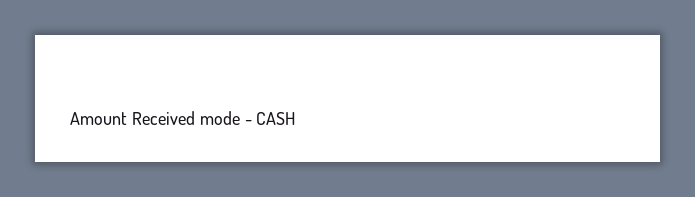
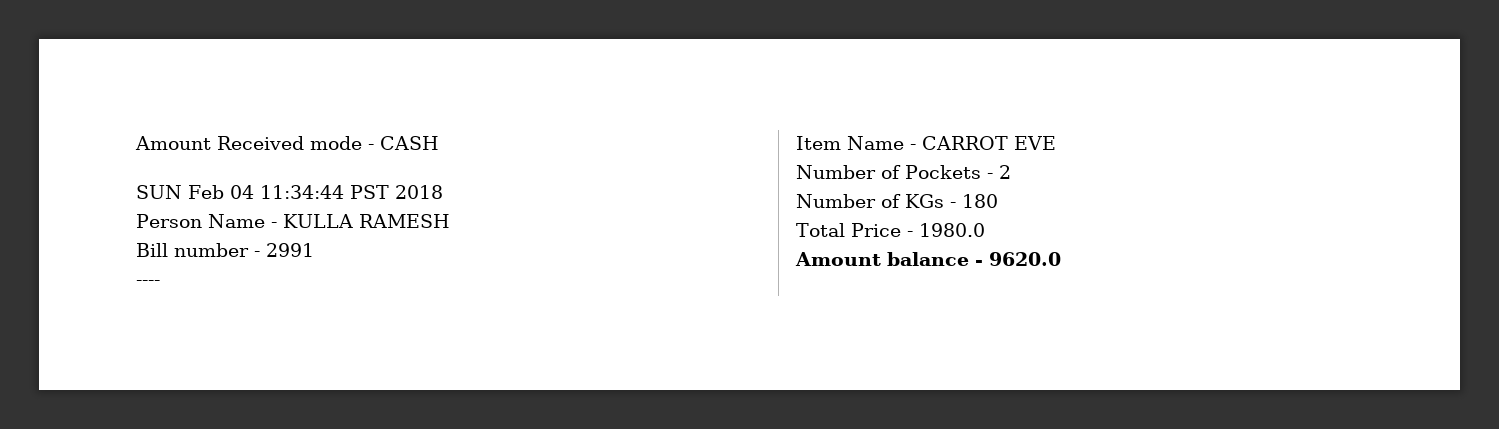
(296, 118) none -> [136,185,443,199] [136,214,450,228] [136,243,314,257] [136,280,160,286] [796,136,1056,150] [796,165,1011,179] [796,194,998,208] [796,223,985,237] [795,252,1061,266] // SUN Feb 04 11:34:44 PST 2018 // Person Name - KULLA RAMESH // Bill number - 2991 // ---- // Item Name - CARROT EVE // Number of Pockets - 2 // Number of KGs - 180 // Total Price - 1980.0 // Amount balance - 9620.0

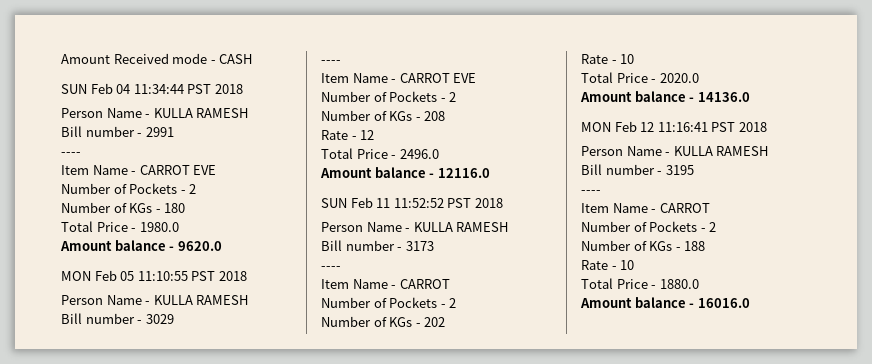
(1061, 259) none -> [61,270,247,281] [61,295,249,305] [61,313,174,324] [321,60,341,64] [321,73,477,83] [321,91,457,102] [321,110,446,121] [321,130,375,140] [321,148,439,159] [320,167,490,178] [321,197,503,208] [321,222,509,232] [321,240,434,251] [321,266,341,270] [321,279,450,289] [321,297,457,308] [321,316,446,327] [581,54,635,64] [581,72,699,83] [580,91,750,102] [581,121,767,132] [581,146,769,156] [581,164,694,175] [581,190,601,194] [581,203,710,213] [581,221,717,232] [581,240,706,251] [581,260,635,270] [581,278,699,289] [580,297,750,308] // MON Feb 05 11:10:55 PST 2018 // Person Name - KULLA RAMESH // Bill number - 3029 // ---- // Item Name - CARROT EVE // Number of Pockets - 2 // Number of KGs - 208 // Rate - 12 // Total Price - 2496.0 // Amount balance - 12116.0 // SUN Feb 11 11:52:52 PST 2018 // Person Name - KULLA RAMESH // Bill number - 3173 // ---- // Item Name - CARROT // Number of Pockets - 2 // Number of KGs - 202 // Rate - 10 // Total Price - 2020.0 // Amount balance - 14136.0 // MON Feb 12 11:16:41 PST 2018 // Person Name - KULLA RAMESH // Bill number - 3195 // ---- // Item Name - CARROT // Number of Pockets - 2 // Number of KGs - 188 // Rate - 10 // Total Price - 1880.0 // Amount balance - 16016.0

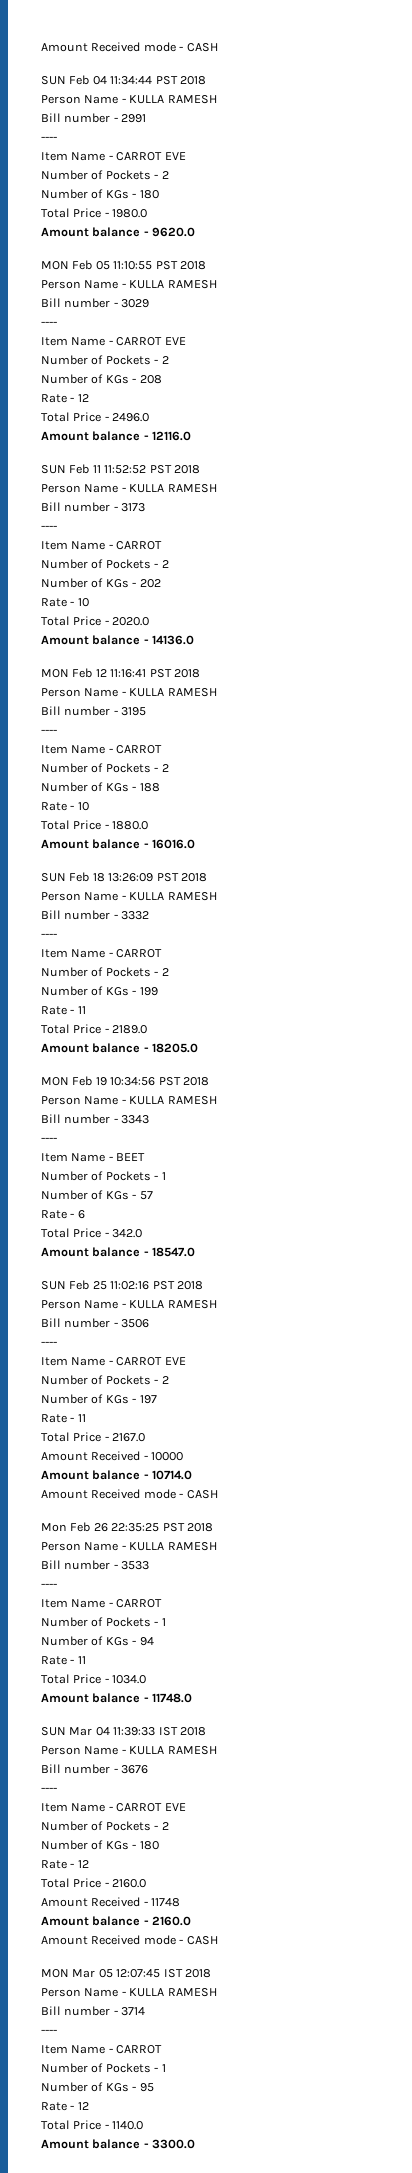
(750, 303) none -> [41,872,207,882] [41,892,217,901] [41,910,150,920] [41,933,57,938] [41,949,163,958] [41,967,169,977] [41,986,158,996] [41,1006,86,1015] [41,1024,148,1034] [41,1043,199,1053] [41,1076,209,1086] [41,1096,217,1105] [41,1114,150,1124] [41,1137,57,1142] [41,1153,146,1162] [41,1171,166,1181] [41,1190,153,1200] [41,1210,85,1219] [41,1228,143,1238] [41,1247,196,1257] [41,1280,203,1290] [41,1300,217,1309] [41,1318,150,1328] [41,1341,57,1346] [41,1357,186,1366] [41,1375,169,1385] [41,1394,157,1404] [41,1414,86,1423] [41,1432,146,1442] [41,1451,184,1461] [41,1470,193,1480] [41,1489,218,1499] [41,1522,213,1532] [41,1542,217,1551] [41,1560,150,1570] [41,1583,57,1588] [41,1599,163,1608] [41,1617,166,1627] [41,1636,154,1646] [41,1656,86,1665] [41,1674,147,1684] [41,1693,193,1703] [41,1727,206,1736] [41,1746,217,1755] [41,1764,149,1774] [41,1787,57,1792] [41,1803,186,1812] [41,1821,169,1831] [41,1840,159,1850] [41,1860,89,1869] [41,1878,147,1888] [41,1897,181,1907] [41,1916,192,1926] [41,1935,218,1945] [41,1969,211,1978] [41,1988,217,1997] [41,2006,146,2016] [41,2029,57,2034] [41,2045,163,2054] [41,2063,166,2073] [41,2082,154,2092] [41,2102,89,2111] [41,2120,144,2130] [41,2139,196,2149] // SUN Feb 18 13:26:09 PST 2018 // Person Name - KULLA RAMESH // Bill number - 3332 // ---- // Item Name - CARROT // Number of Pockets - 2 // Number of KGs - 199 // Rate - 11 // Total Price - 2189.0 // Amount balance - 18205.0 // MON Feb 19 10:34:56 PST 2018 // Person Name - KULLA RAMESH // Bill number - 3343 // ---- // Item Name - BEET // Number of Pockets - 1 // Number of KGs - 57 // Rate - 6 // Total Price - 342.0 // Amount balance - 18547.0 // SUN Feb 25 11:02:16 PST 2018 // Person Name - KULLA RAMESH // Bill number - 3506 // ---- // Item Name - CARROT EVE // Number of Pockets - 2 // Number of KGs - 197 // Rate - 11 // Total Price - 2167.0 // Amount Received - 10000 // Amount balance - 10714.0 // Amount Received mode - CASH // Mon Feb 26 22:35:25 PST 2018 // Person Name - KULLA RAMESH // Bill number - 3533 // ---- // Item Name - CARROT // Number of Pockets - 1 // Number of KGs - 94 // Rate - 11 // Total Price - 1034.0 // Amount balance - 11748.0 // SUN Mar 04 11:39:33 IST 2018 // Person Name - KULLA RAMESH // Bill number - 3676 // ---- // Item Name - CARROT EVE // Number of Pockets - 2 // Number of KGs - 180 // Rate - 12 // Total Price - 2160.0 // Amount Received - 11748 // Amount balance - 2160.0 // Amount Received mode - CASH // MON Mar 05 12:07:45 IST 2018 // Person Name - KULLA RAMESH // Bill number - 3714 // ---- // Item Name - CARROT // Number of Pockets - 1 // Number of KGs - 95 // Rate - 12 // Total Price - 1140.0 // Amount balance - 3300.0

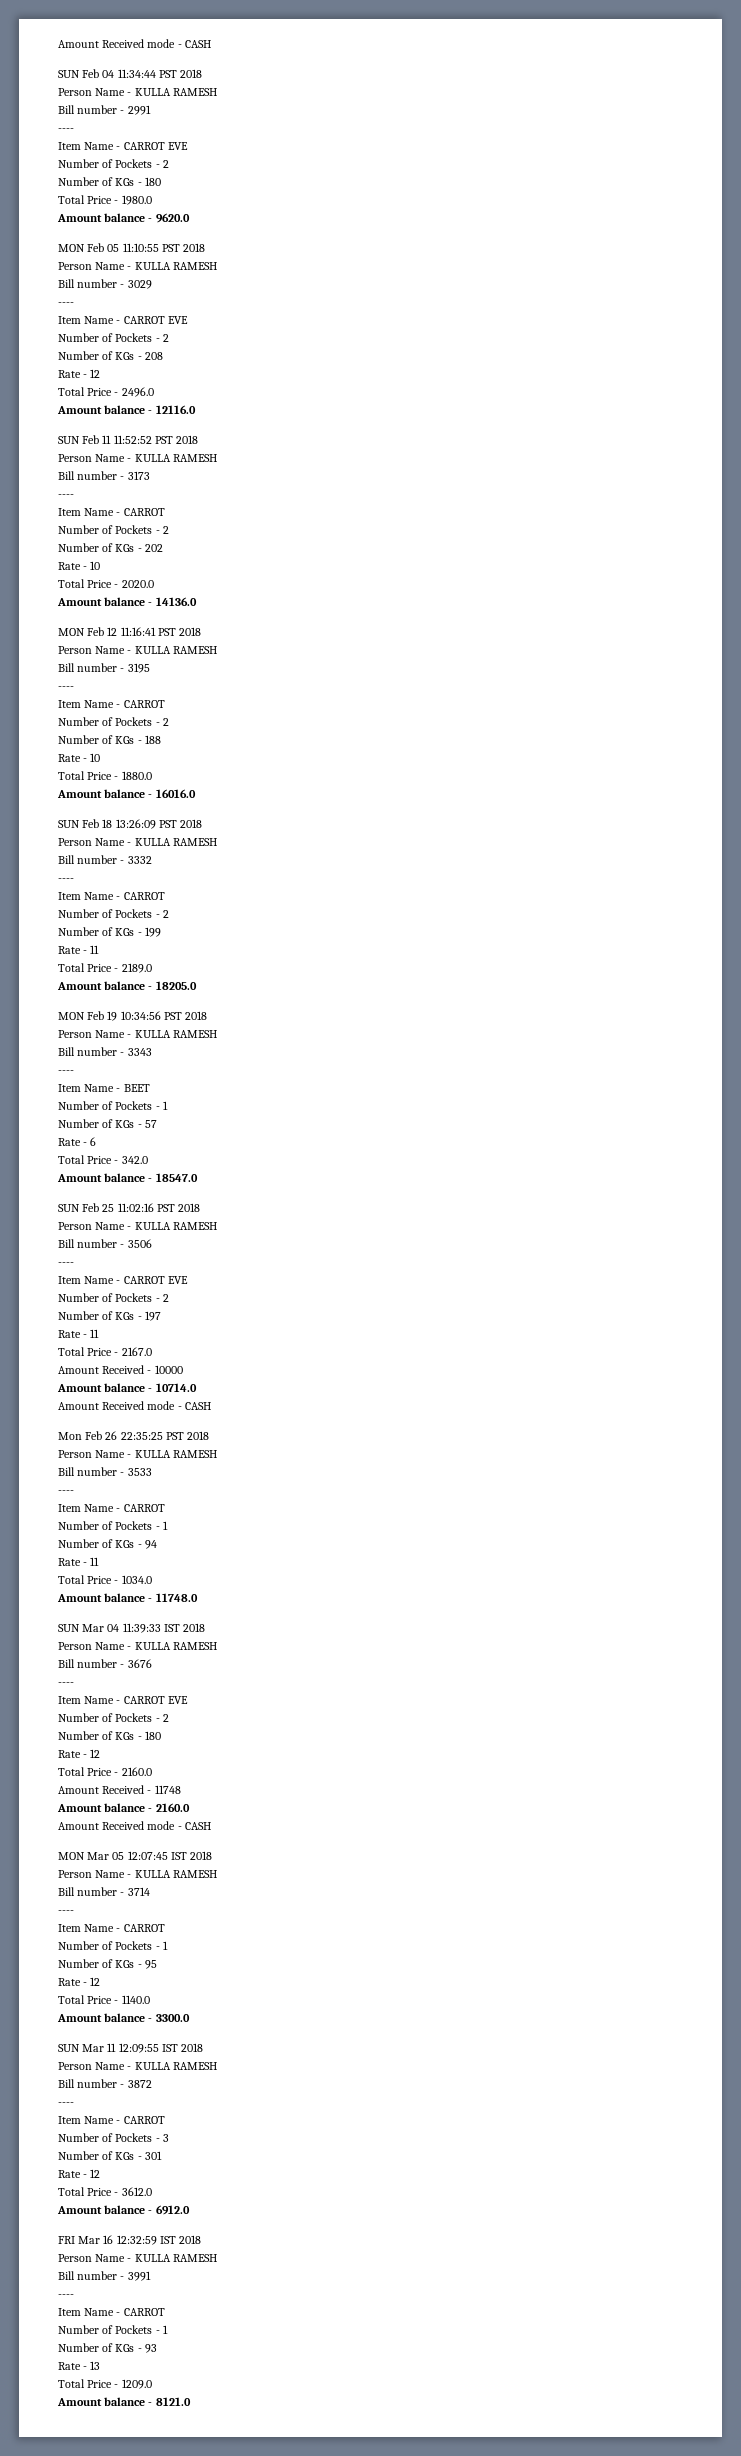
(196, 2144) none -> [58,2043,204,2053] [58,2062,217,2070] [58,2079,152,2088] [58,2102,74,2106] [58,2116,165,2124] [58,2133,169,2142] [58,2151,162,2160] [58,2169,101,2178] [58,2187,152,2196] [57,2205,190,2215] [58,2235,202,2245] [58,2254,217,2262] [58,2271,151,2281] [58,2294,74,2298] [58,2308,165,2316] [58,2325,168,2334] [58,2343,157,2353] [58,2361,101,2370] [58,2379,152,2389] [57,2397,191,2406] // SUN Mar 11 12:09:55 IST 2018 // Person Name - KULLA RAMESH // Bill number - 3872 // ---- // Item Name - CARROT // Number of Pockets - 3 // Number of KGs - 301 // Rate - 12 // Total Price - 3612.0 // Amount balance - 6912.0 // FRI Mar 16 12:32:59 IST 2018 // Person Name - KULLA RAMESH // Bill number - 3991 // ---- // Item Name - CARROT // Number of Pockets - 1 // Number of KGs - 93 // Rate - 13 // Total Price - 1209.0 // Amount balance - 8121.0

